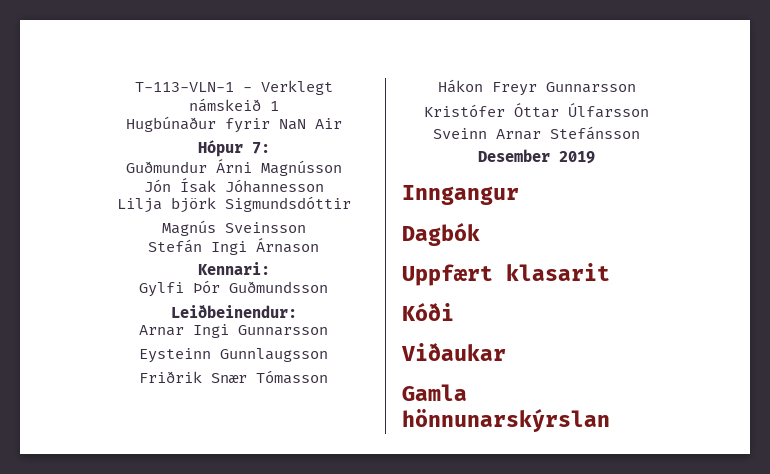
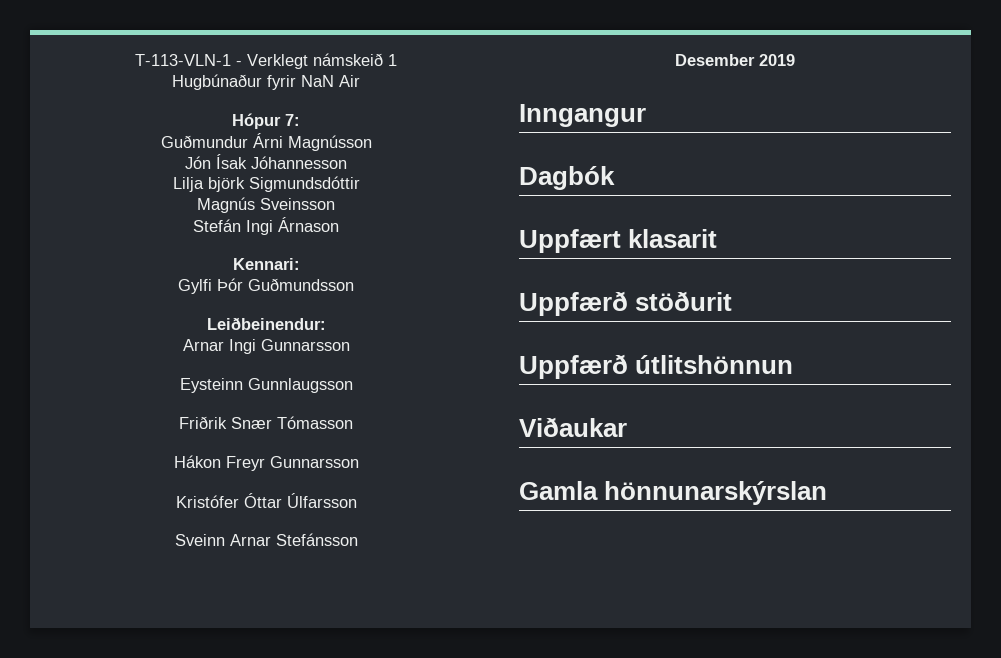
[402,303,454,321] Kóði -> [519,291,733,316] [519,354,794,379] Uppfærð stöðurit // Uppfærð útlitshönnun

